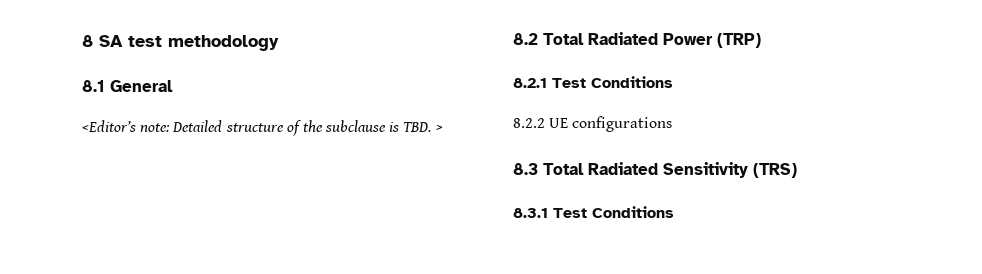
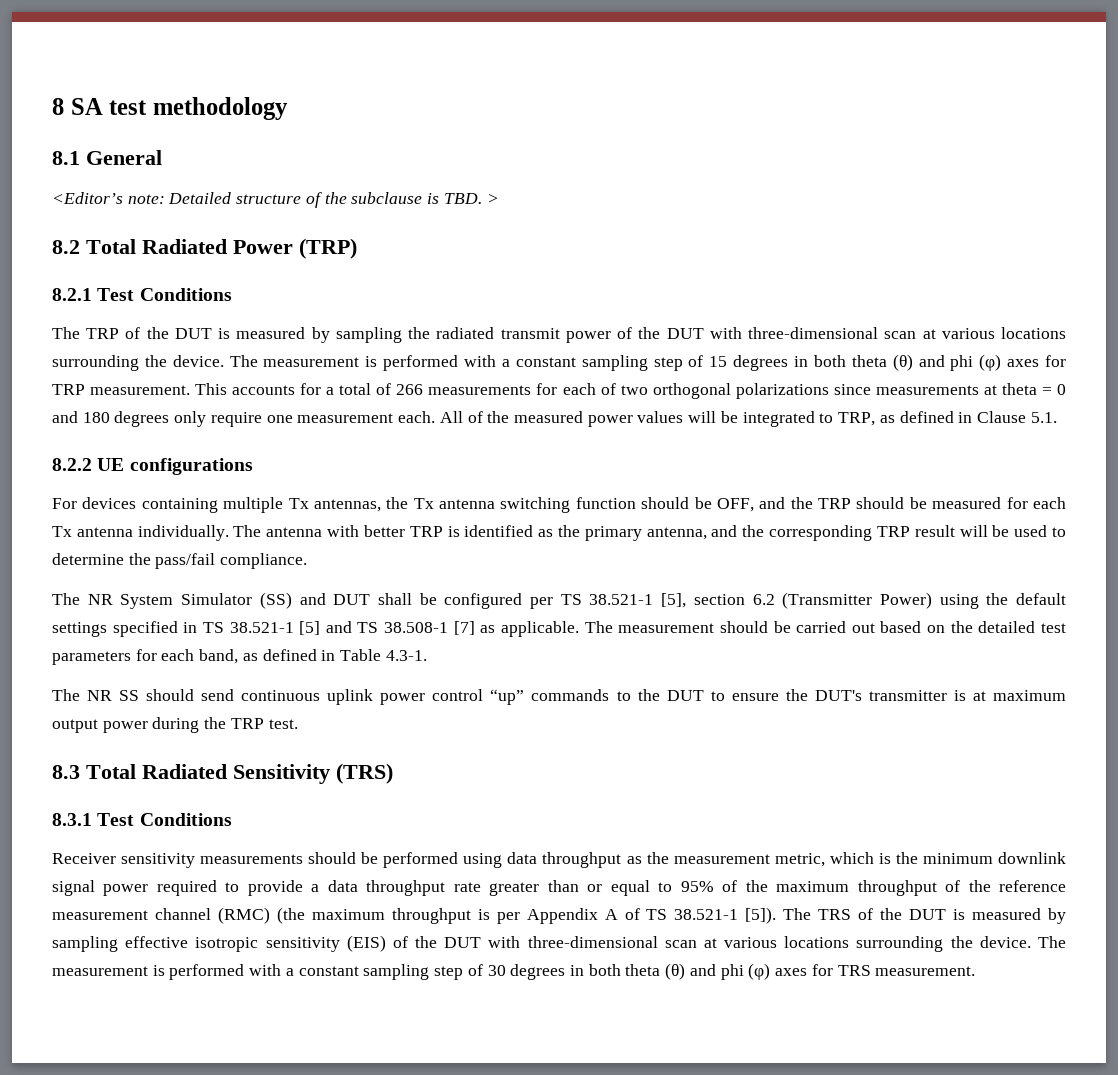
[513,116,673,132] 8.2.2 UE configurations -> [52,327,1066,343] [52,354,1066,371] [52,383,1066,399] [52,411,1057,427] [52,458,253,475] [52,497,1067,513] [52,525,1067,541] [52,553,308,569] [52,592,1067,609] [52,621,1066,637] [52,649,427,665] [52,689,1066,705] [52,717,298,733] The TRP of the DUT is measured by sampling the radiated transmit power of the DUT with three-dimensional scan at various locations surrounding the device. The measurement is performed with a constant sampling step of 15 degrees in both theta (θ) and phi (φ) axes for TRP measurement. This accounts for a total of 266 measurements for each of two orthogonal polarizations since measurements at theta = 0 and 180 degrees only require one measurement each. All of the measured power values will be integrated to TRP, as defined in Clause 5.1. // 8.2.2 UE configurations // For devices containing multiple Tx antennas, the Tx antenna switching function should be OFF, and the TRP should be measured for each Tx antenna individually. The antenna with better TRP is identified as the primary antenna, and the corresponding TRP result will be used to determine the pass/fail compliance. // The NR System Simulator (SS) and DUT shall be configured per TS 38.521-1 [5], section 6.2 (Transmitter Power) using the default settings specified in TS 38.521-1 [5] and TS 38.508-1 [7] as applicable. The measurement should be carried out based on the detailed test parameters for each band, as defined in Table 4.3-1. // The NR SS should send continuous uplink power control “up” commands to the DUT to ensure the DUT's transmitter is at maximum output power during the TRP test.
(674, 212) none -> [52,852,1067,868] [52,880,1066,896] [52,907,1067,924] [52,935,1066,952] [52,963,976,980] // Receiver sensitivity measurements should be performed using data throughput as the measurement metric, which is the minimum downlink signal power required to provide a data throughput rate greater than or equal to 95% of the maximum throughput of the reference measurement channel (RMC) (the maximum throughput is per Appendix A of TS 38.521-1 [5]). The TRS of the DUT is measured by sampling effective isotropic sensitivity (EIS) of the DUT with three-dimensional scan at various locations surrounding the device. The measurement is performed with a constant sampling step of 30 degrees in both theta (θ) and phi (φ) axes for TRS measurement.

